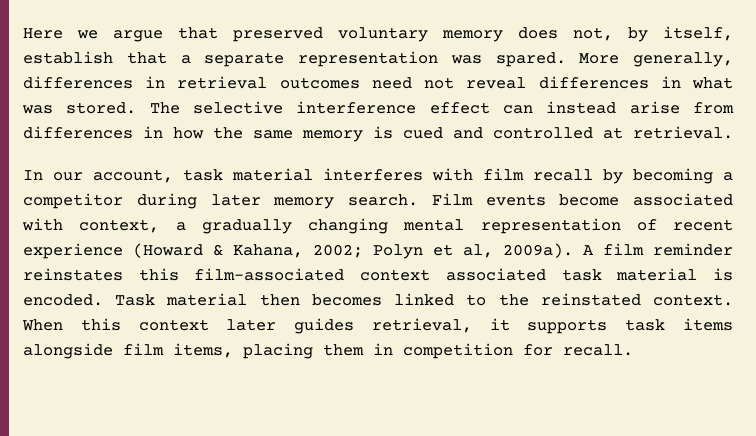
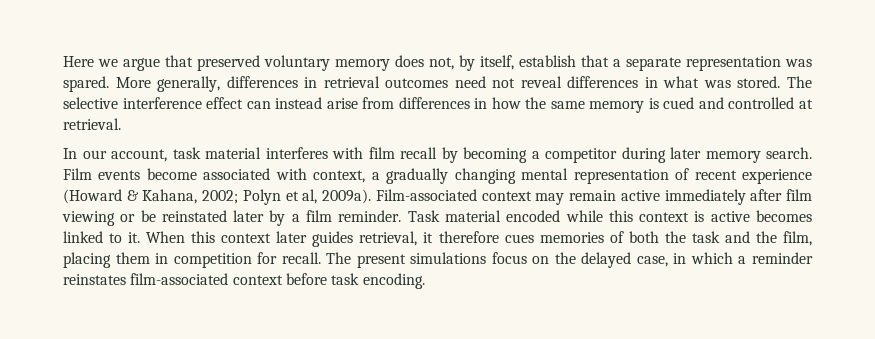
[583,243,733,256] [23,268,733,281] [23,293,733,306] A film reminder reinstates this film-associated context associated task material is encoded. Task material then becomes linked to the reinstated context. -> [375,189,813,205] [62,210,812,226] [63,231,141,243] Film-associated context may remain active immediately after film viewing or be reinstated later by a film reminder. Task material encoded while this context is active becomes linked to it.
[527,318,733,334] [23,343,233,359] supports task items alongside film items, -> [438,231,813,246] therefore cues memories of both the task and the film,
(633, 350) none -> [326,252,813,268] [63,273,425,289] The present simulations focus on the delayed case, in which a reminder reinstates film-associated context before task encoding.

